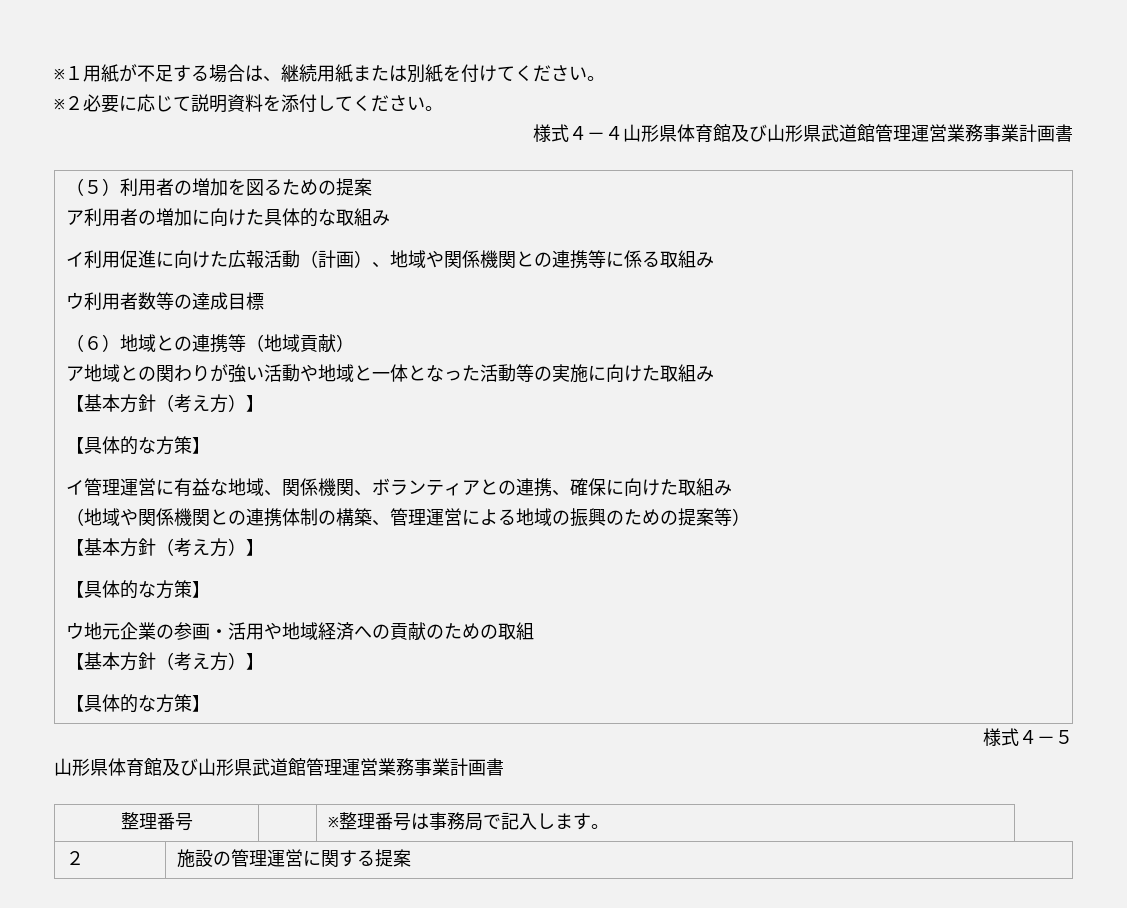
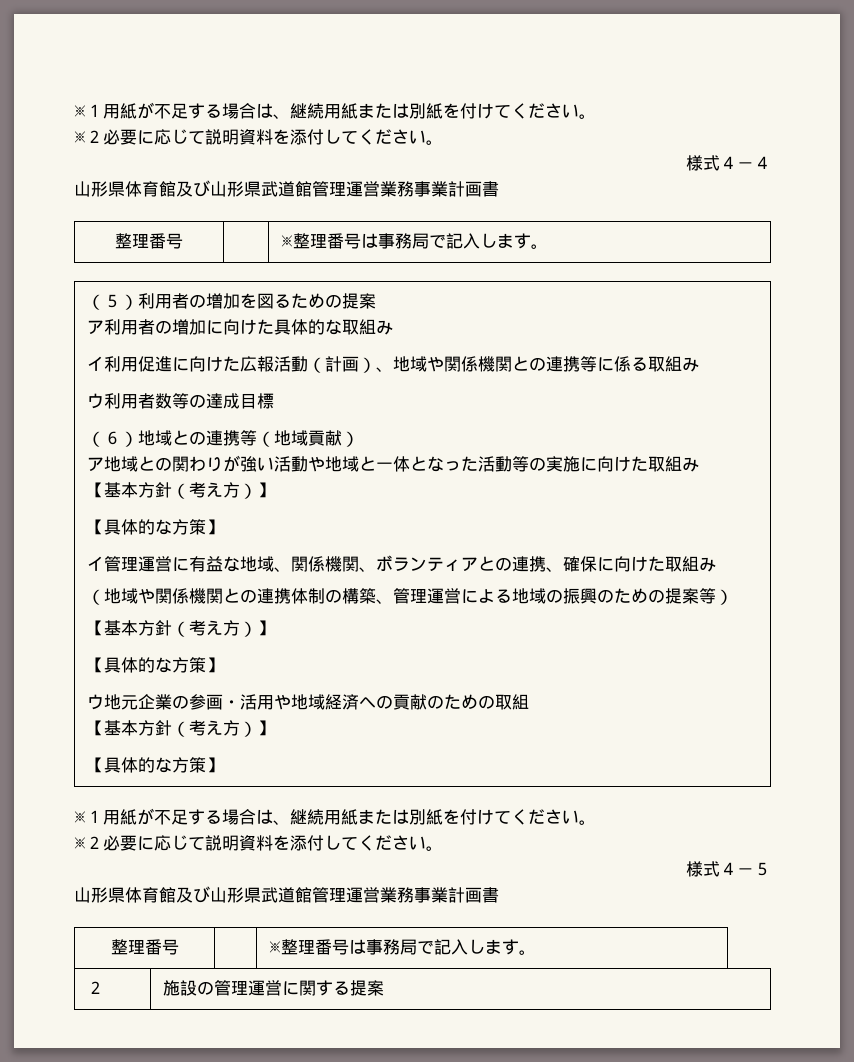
(623, 133) none -> (771, 162) //
(1073, 133) none -> [115,233,183,249] [280,233,548,249] // 整理番号 | | ※整理番号は事務局で記入します。
(210, 703) none -> [74,808,596,825] [74,835,443,851] // ※１用紙が不足する場合は、継続用紙または別紙を付けてください。 // ※２必要に応じて説明資料を添付してください。

